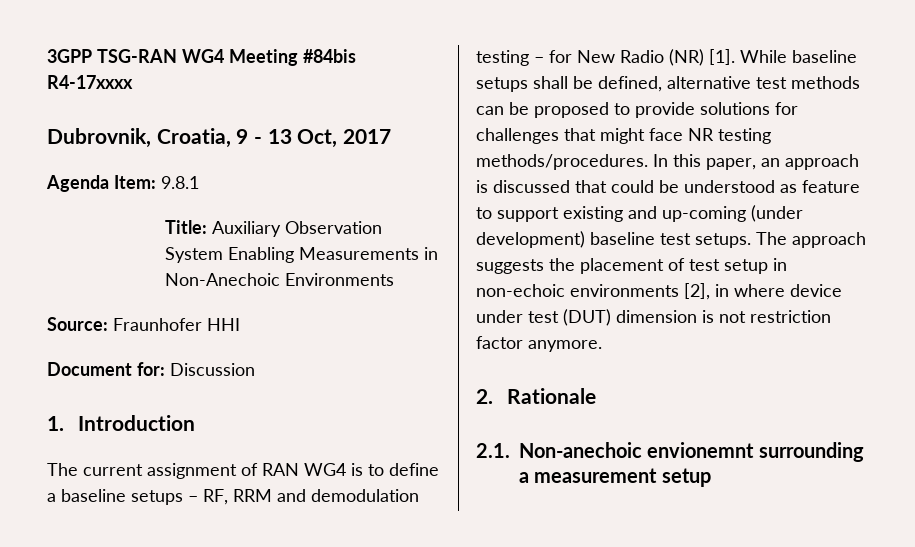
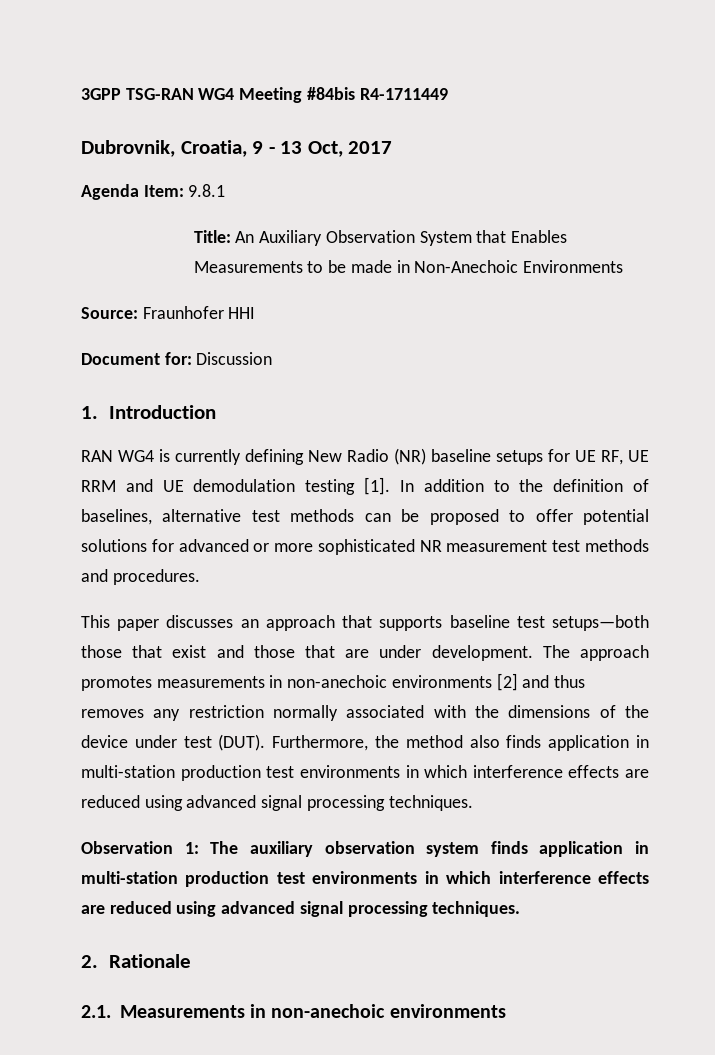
[47,75,133,89] R4-17xxxx -> [359,88,448,100] R4-1711449
(207, 227) none -> [235,231,255,243] An
[227,247,419,263] Enabling Measurements -> [476,230,567,243] [193,260,392,273] that Enables Measurements to be made
[47,463,439,479] [47,489,419,505] [476,49,857,66] [476,76,662,92] The current assignment of RAN WG4 is to define a baseline setups – RF, RRM and demodulation testing – for New Radio (NR) [1]. While baseline setups shall be defined, -> [81,448,649,465] [81,477,649,495] [81,509,152,525] RAN WG4 is currently defining New Radio (NR) baseline setups for UE RF, UE RRM and UE demodulation testing [1]. In addition to the definition of baselines,
[635,102,798,118] [476,128,771,144] [476,154,859,170] [476,180,860,193] [476,205,803,222] [476,231,866,248] [476,258,787,274] [476,283,842,300] [476,309,831,326] [476,336,602,352] [476,388,596,404] [476,442,864,462] [519,468,711,487] provide solutions for challenges that might face NR testing methods/procedures. In this paper, an approach is discussed that could be understood as feature to support existing and up-coming (under development) baseline test setups. The approach suggests the placement of test setup in non-echoic environments [2], in where device under test (DUT) dimension is not restriction factor anymore. // 2. Rationale // 2.1. Non-anechoic envionemnt surrounding a measurement setup -> [535,509,650,525] [81,539,649,555] [81,569,200,585] [81,615,649,631] [81,645,649,661] [81,673,586,691] [81,705,649,721] [81,734,649,751] [81,765,649,781] [81,795,473,811] [81,841,649,857] [81,871,649,887] [81,901,521,917] [81,954,192,968] [81,1004,506,1018] offer potential solutions for advanced or more sophisticated NR measurement test methods and procedures. // This paper discusses an approach that supports baseline test setups—both those that exist and those that are under development. The approach promotes measurements in non-anechoic environments [2] and thus removes any restriction normally associated with the dimensions of the device under test (DUT). Furthermore, the method also finds application in multi-station production test environments in which interference effects are reduced using advanced signal processing techniques. // Observation 1: The auxiliary observation system finds application in multi-station production test environments in which interference effects are reduced using advanced signal processing techniques. // 2. Rationale // 2.1. Measurements in non-anechoic environments

